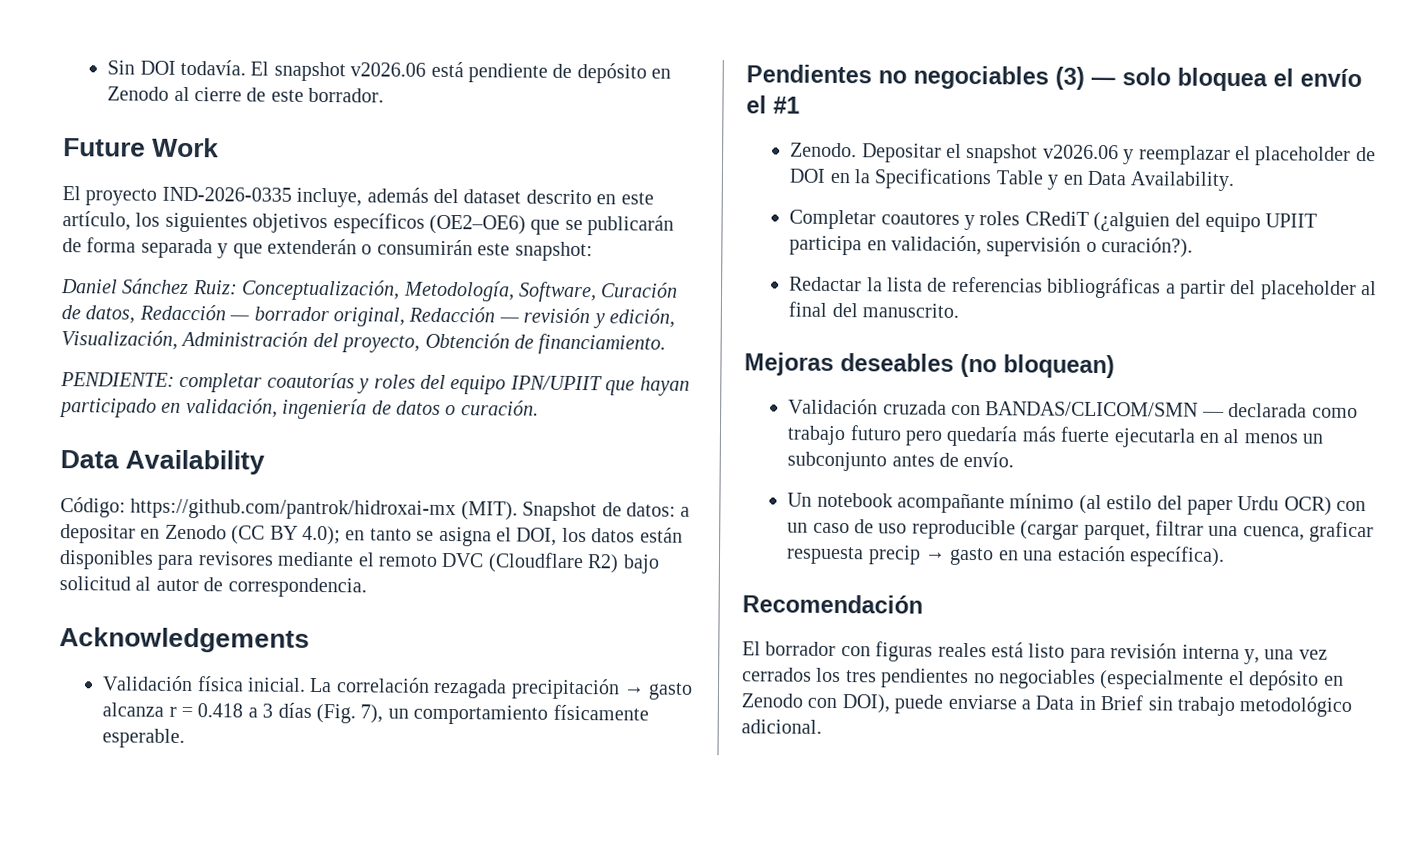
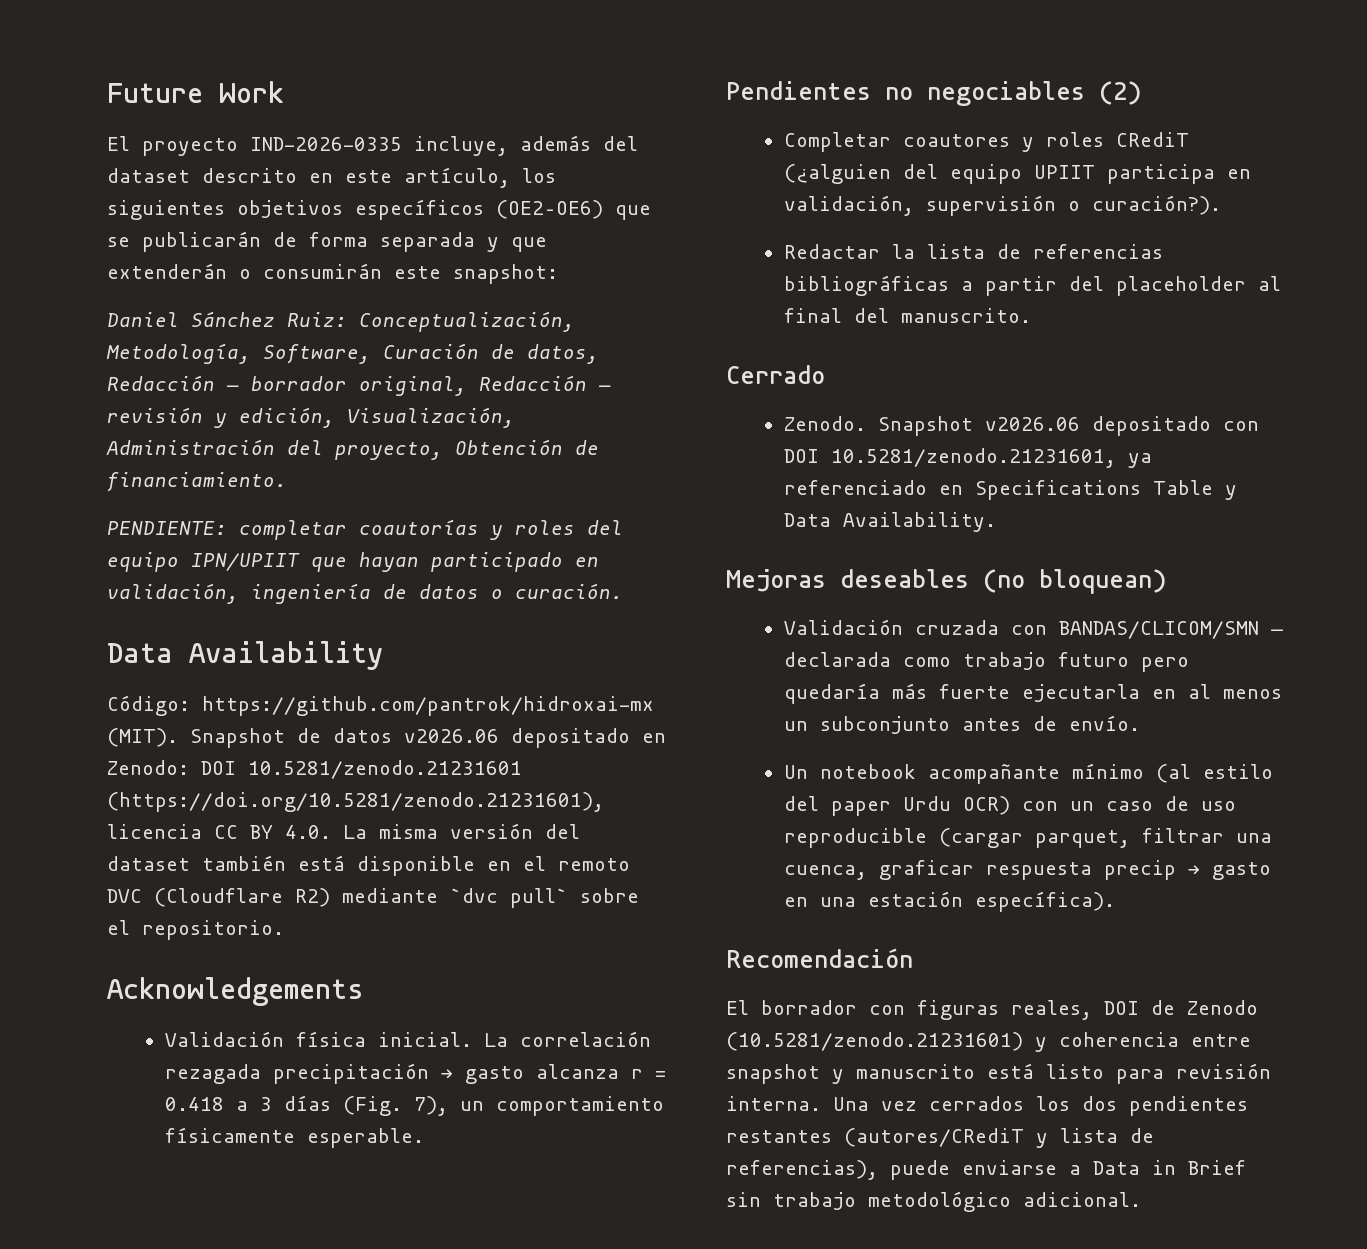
[107,59,672,84] [107,86,385,103] Sin DOI todavía. El snapshot v2026.06 está pendiente de depósito en Zenodo al cierre de este borrador. // -> (107, 93) none
[625,502,691,517] [60,524,683,547] [59,550,355,571] datos: a depositar en Zenodo (CC BY 4.0); en tanto se asigna el DOI, los datos están disponibles para revisores mediante -> [333,728,666,748] [107,760,522,779] [107,792,604,812] [107,823,580,839] [107,855,511,876] datos v2026.06 depositado en Zenodo: DOI 10.5281/zenodo.21231601 (https://doi.org/10.5281/zenodo.21231601), licencia CC BY 4.0. La misma versión del dataset también está disponible en
[622,554,660,574] [59,576,367,598] bajo solicitud al autor de correspondencia. -> [342,888,639,908] [107,920,284,940] mediante `dvc pull` sobre el repositorio.
[1055,66,1362,92] [746,95,800,114] [790,142,1376,166] [789,168,1235,192] (3) — solo bloquea el envío el #1 // Zenodo. Depositar el snapshot v2026.06 y reemplazar el placeholder de DOI en la Specifications Table y en Data Availability. -> [1099,81,1142,105] (2)
(960, 310) none -> [726,365,825,384] [783,416,1259,436] [783,448,1152,468] [783,480,1237,500] [783,512,996,532] // Cerrado // Zenodo. Snapshot v2026.06 depositado con DOI 10.5281/zenodo.21231601, ya referenciado en Specifications Table y Data Availability.
[937,642,1328,665] [742,667,1344,691] [741,693,890,714] reales está listo para revisión interna y, una vez cerrados los tres pendientes no negociables (especialmente el depósito en Zenodo con DOI), -> [1011,1000,1258,1020] [726,1032,1251,1052] [726,1063,1271,1084] [726,1096,1248,1116] [726,1128,1154,1148] [726,1160,878,1180] reales, DOI de Zenodo (10.5281/zenodo.21231601) y coherencia entre snapshot y manuscrito está listo para revisión interna. Una vez cerrados los dos pendientes restantes (autores/CRediT y lista de referencias),

